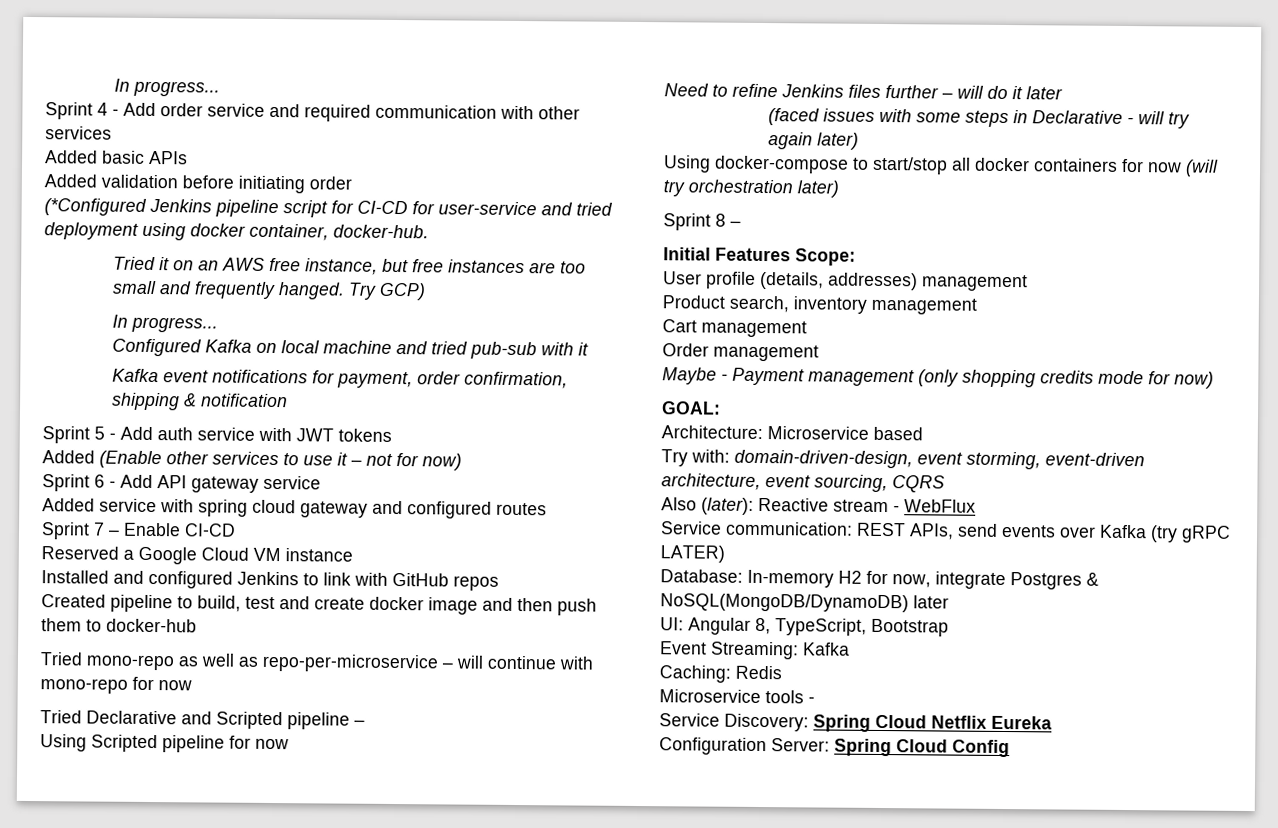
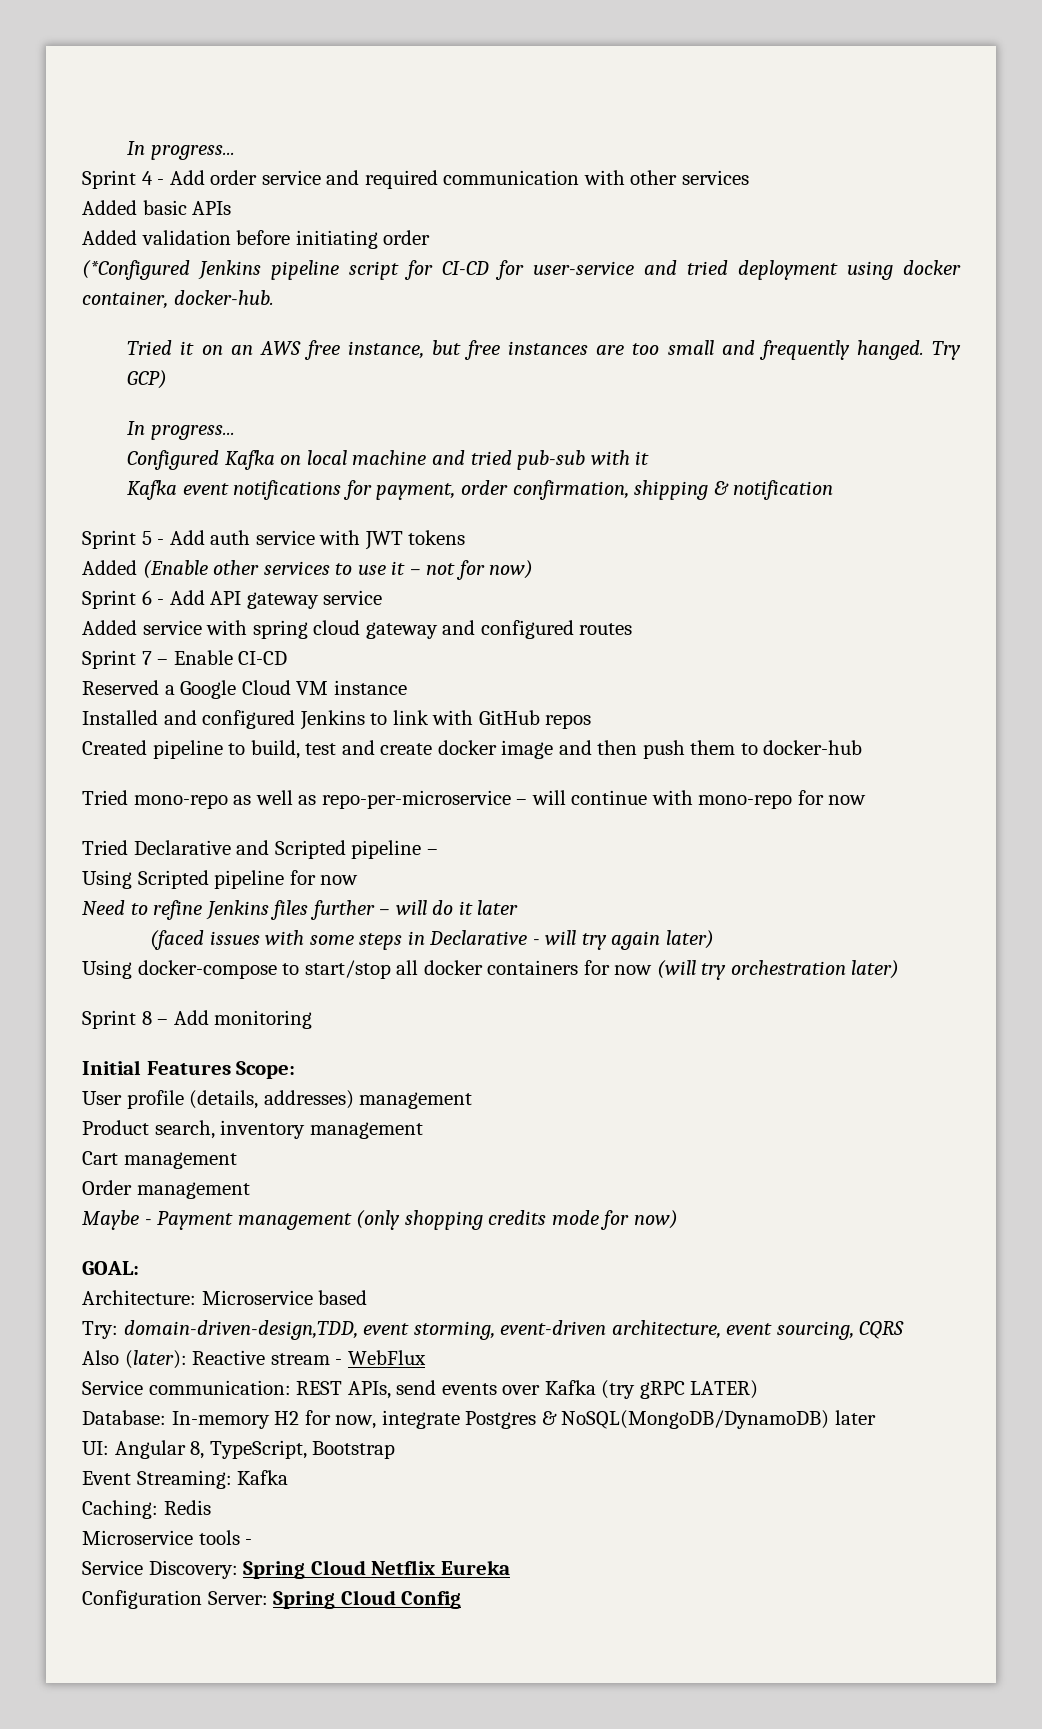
(741, 223) none -> [173,1010,313,1029] Add monitoring
[661,449,913,469] Try with: domain-driven-design, -> [82,1320,358,1340] Try: domain-driven-design,TDD,

